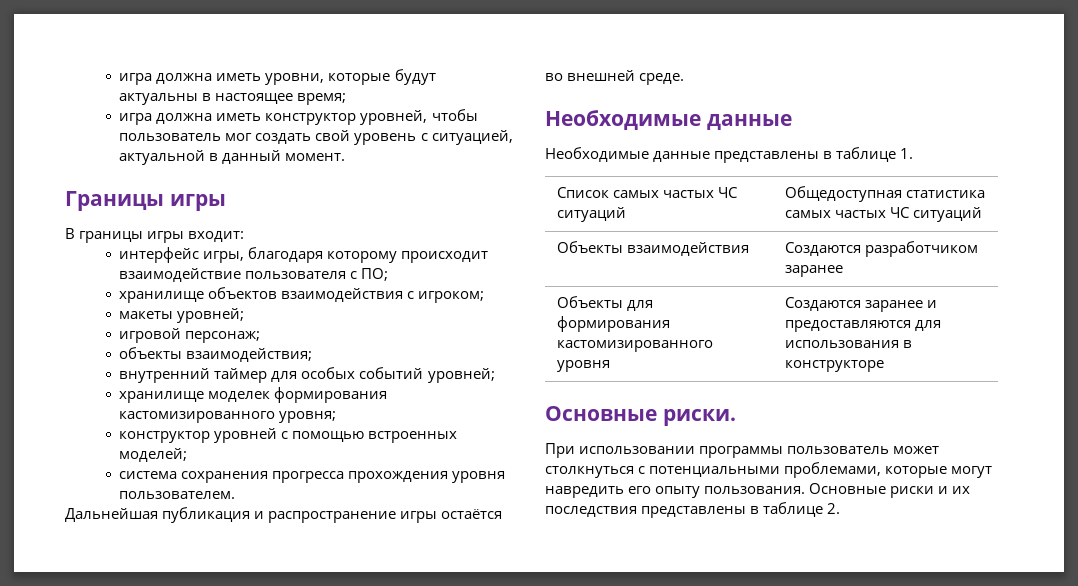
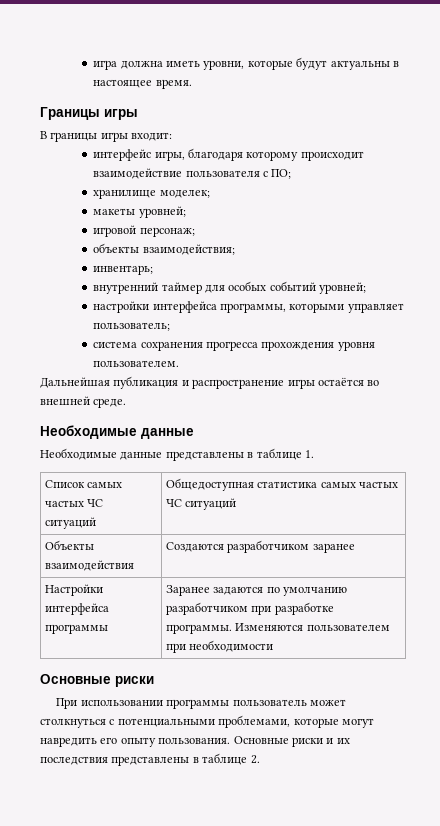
[297,93,347,105] [119,109,478,125] [119,130,513,145] [119,150,346,165] время; // игра должна иметь конструктор уровней, чтобы пользователь мог создать свой уровень с ситуацией, актуальной в данный момент. -> [155,79,192,89] время.
[208,287,485,303] объектов взаимодействия с игроком; -> [159,190,210,198] моделек;
(313, 355) none -> [93,265,154,275] // инвентарь;
[119,387,388,403] [119,411,337,423] [119,428,458,443] [119,448,188,462] хранилище моделек формирования кастомизированного уровня; // конструктор уровней с помощью встроенных моделей; -> [93,301,404,313] [93,322,171,331] настройки интерфейса программы, которыми управляет пользователь;
[556,296,654,311] [556,316,670,332] [556,340,713,352] [556,360,610,372] [784,297,938,312] [784,320,942,332] [784,340,913,348] [784,360,884,372] [545,406,736,426] Объекты для формирования кастомизированного уровня | Создаются заранее и предоставляются для использования в конструкторе // Основные риски. -> [45,584,104,596] [45,603,110,615] [45,624,109,634] [166,585,348,596] [166,602,334,615] [166,623,390,634] [166,640,274,653] [40,674,154,687] Настройки интерфейса программы | Заранее задаются по умолчанию разработчиком при разработке программы. Изменяются пользователем при необходимости // Основные риски

